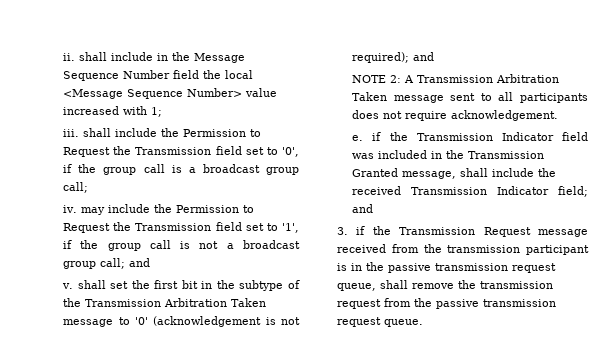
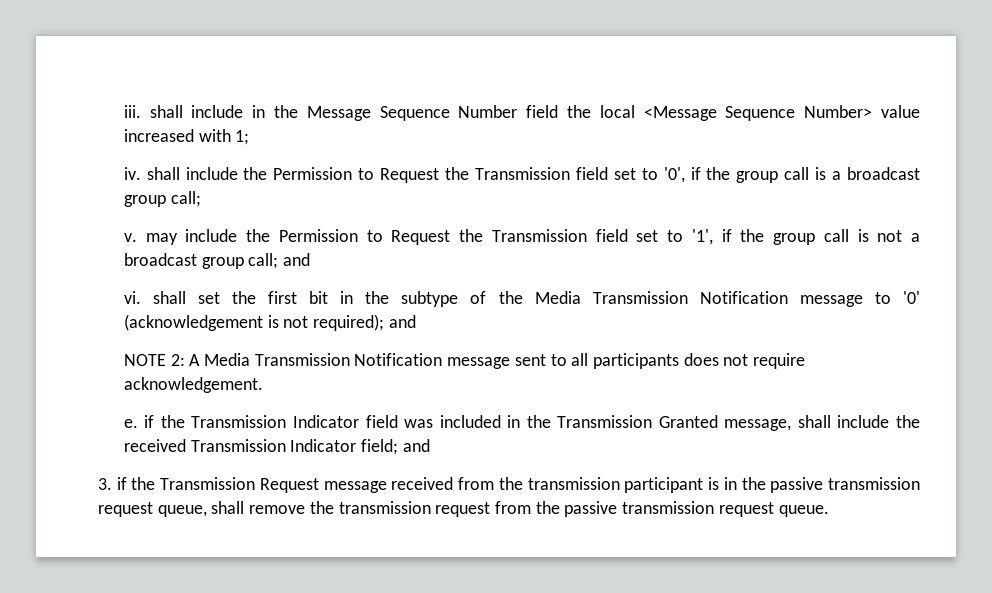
[63,53,76,61] ii. -> [123,105,141,118] iii.
[63,129,80,137] iii. -> [123,167,141,180] iv.
[63,205,78,213] iv. -> [123,233,137,242] v.
[62,283,74,289] v. -> [123,291,141,304] vi.
[85,298,267,307] Transmission Arbitration Taken -> [534,291,788,304] Media Transmission Notification
[417,74,560,83] [352,92,388,101] Transmission Arbitration Taken -> [203,353,443,366] Media Transmission Notification

